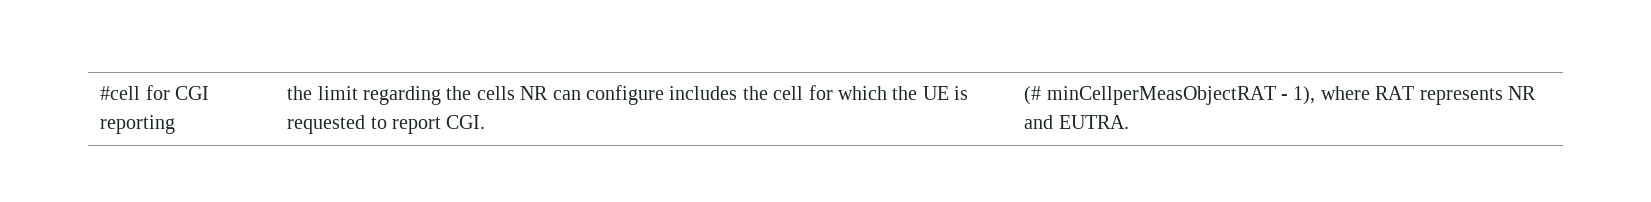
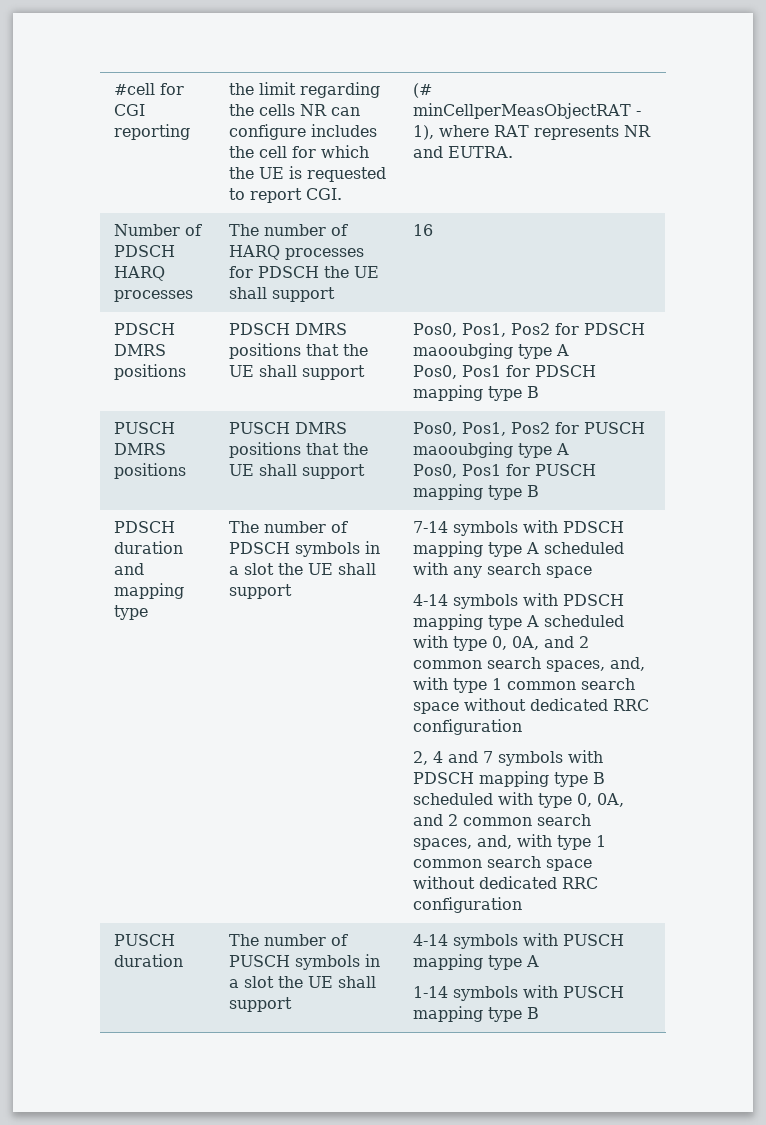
(1129, 122) none -> [113,224,202,236] [113,245,175,257] [113,266,165,281] [113,290,193,302] [228,224,348,236] [228,245,364,260] [228,266,379,278] [228,287,335,302] [412,224,433,236] [113,323,175,335] [113,344,166,356] [113,364,186,380] [228,323,347,335] [228,343,368,359] [228,365,365,380] [412,323,645,337] [412,343,569,359] [412,365,596,379] [412,385,539,401] [113,422,175,434] [113,443,166,455] [113,463,186,479] [228,422,347,434] [228,442,368,458] [228,464,365,479] [412,422,645,436] [412,442,569,458] [412,464,596,478] [412,484,539,500] [113,521,175,533] [113,541,183,554] [113,563,144,575] [113,583,184,599] [113,605,148,620] [228,521,348,533] [228,541,380,557] [228,563,376,575] [228,584,292,599] [412,520,624,536] [412,541,624,557] [412,562,592,578] [412,593,624,609] [412,614,624,630] [412,635,589,651] [412,657,645,672] [412,677,635,693] [412,698,649,714] [412,719,522,735] [412,750,603,766] [412,771,605,787] [412,792,624,808] [412,814,591,826] [412,834,606,850] [412,856,592,871] [412,876,598,889] [412,897,522,913] [113,934,175,946] [113,954,183,967] [228,934,348,946] [228,954,380,970] [228,976,376,988] [228,997,292,1012] [412,933,624,949] [412,954,539,970] [412,985,624,1001] [412,1006,539,1022] // Number of PDSCH HARQ processes | The number of HARQ processes for PDSCH the UE shall support | 16 // PDSCH DMRS positions | PDSCH DMRS positions that the UE shall support | Pos0, Pos1, Pos2 for PDSCH maooubging type A // Pos0, Pos1 for PDSCH mapping type B // PUSCH DMRS positions | PUSCH DMRS positions that the UE shall support | Pos0, Pos1, Pos2 for PUSCH maooubging type A // Pos0, Pos1 for PUSCH mapping type B // PDSCH duration and mapping type | The number of PDSCH symbols in a slot the UE shall support | 7-14 symbols with PDSCH mapping type A scheduled with any search space // 4-14 symbols with PDSCH mapping type A scheduled with type 0, 0A, and 2 common search spaces, and, with type 1 common search space without dedicated RRC configuration // 2, 4 and 7 symbols with PDSCH mapping type B scheduled with type 0, 0A, and 2 common search spaces, and, with type 1 common search space without dedicated RRC configuration // PUSCH duration | The number of PUSCH symbols in a slot the UE shall support | 4-14 symbols with PUSCH mapping type A // 1-14 symbols with PUSCH mapping type B

